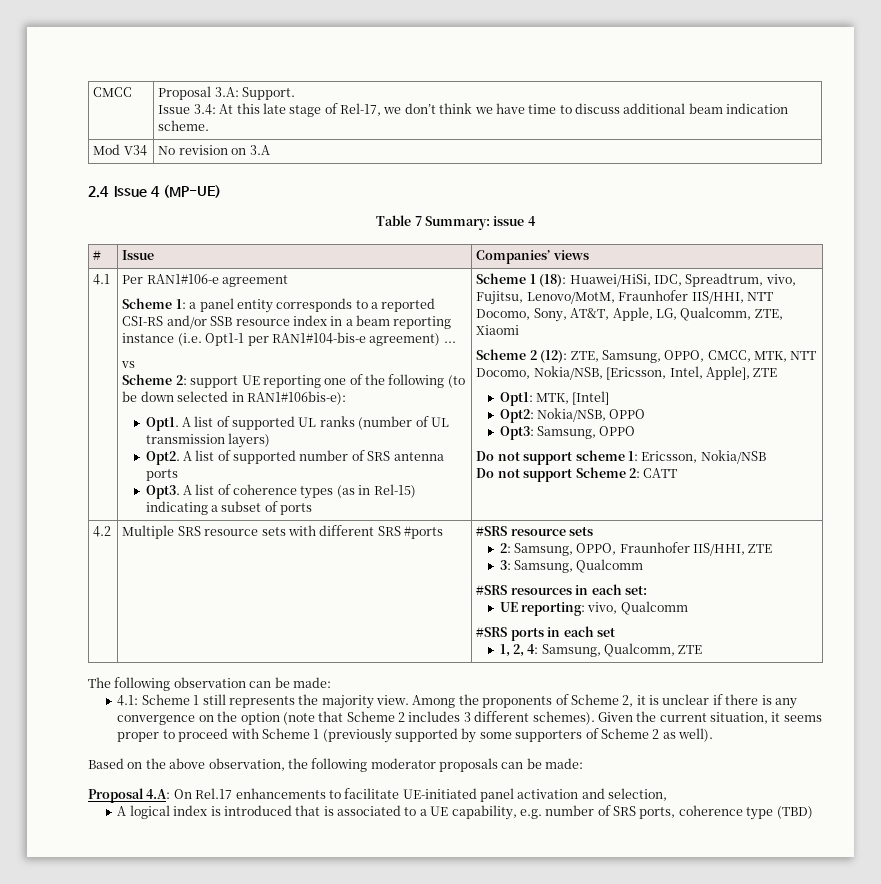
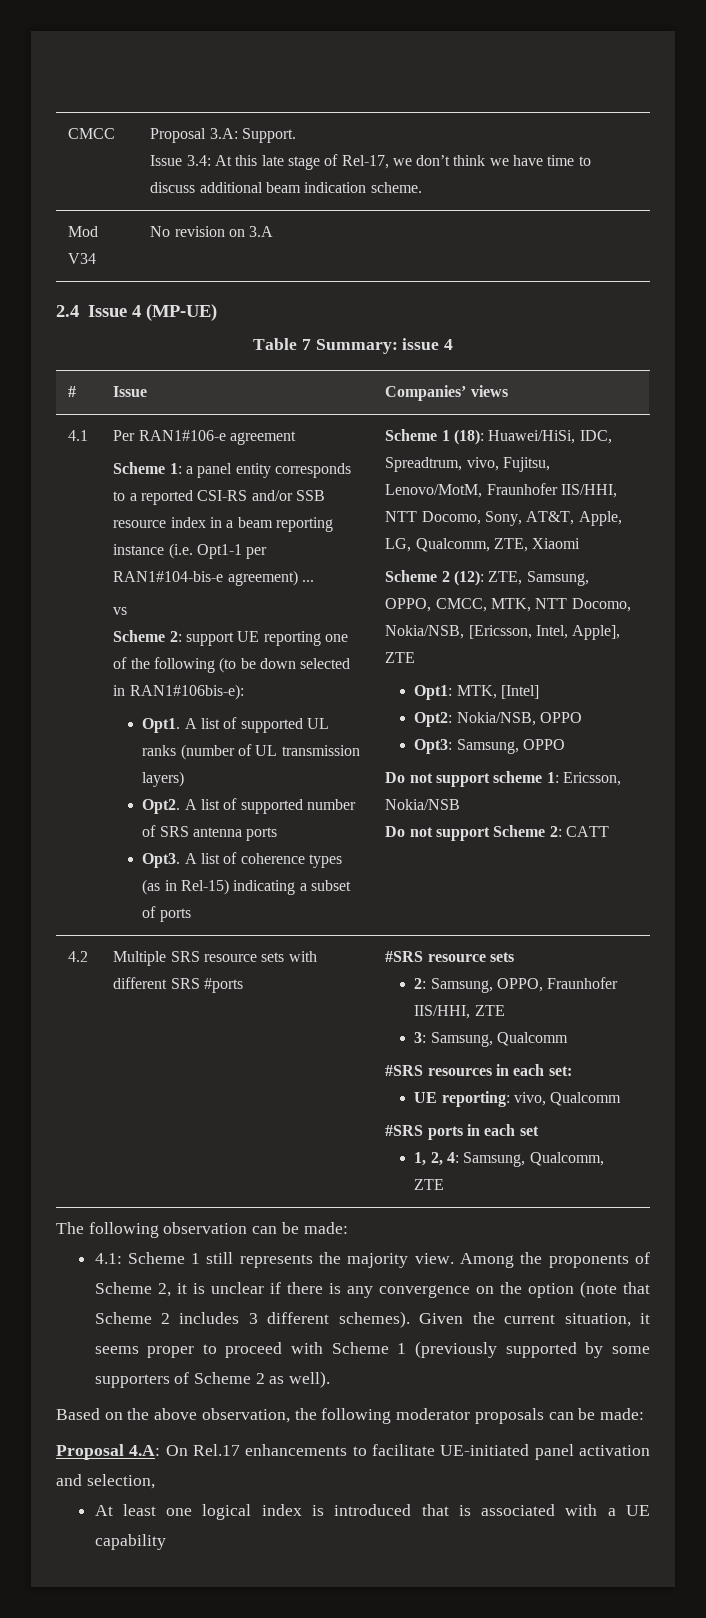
[117,806,127,816] A -> [94,1504,193,1516] At least one
[404,807,417,816] to -> [565,1504,598,1516] with
[451,805,813,820] capability, e.g. number of SRS ports, coherence type (TBD) -> [94,1534,166,1550] capability

